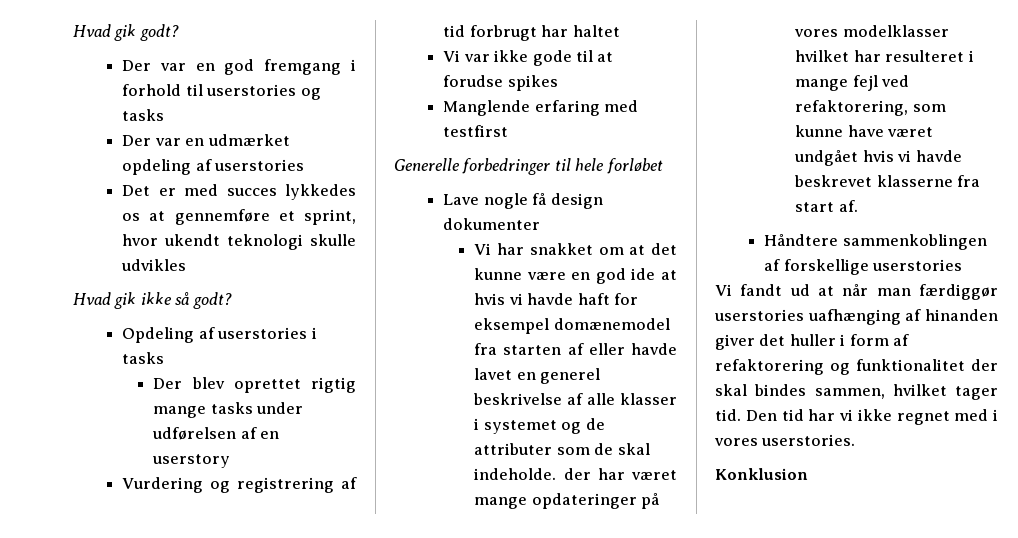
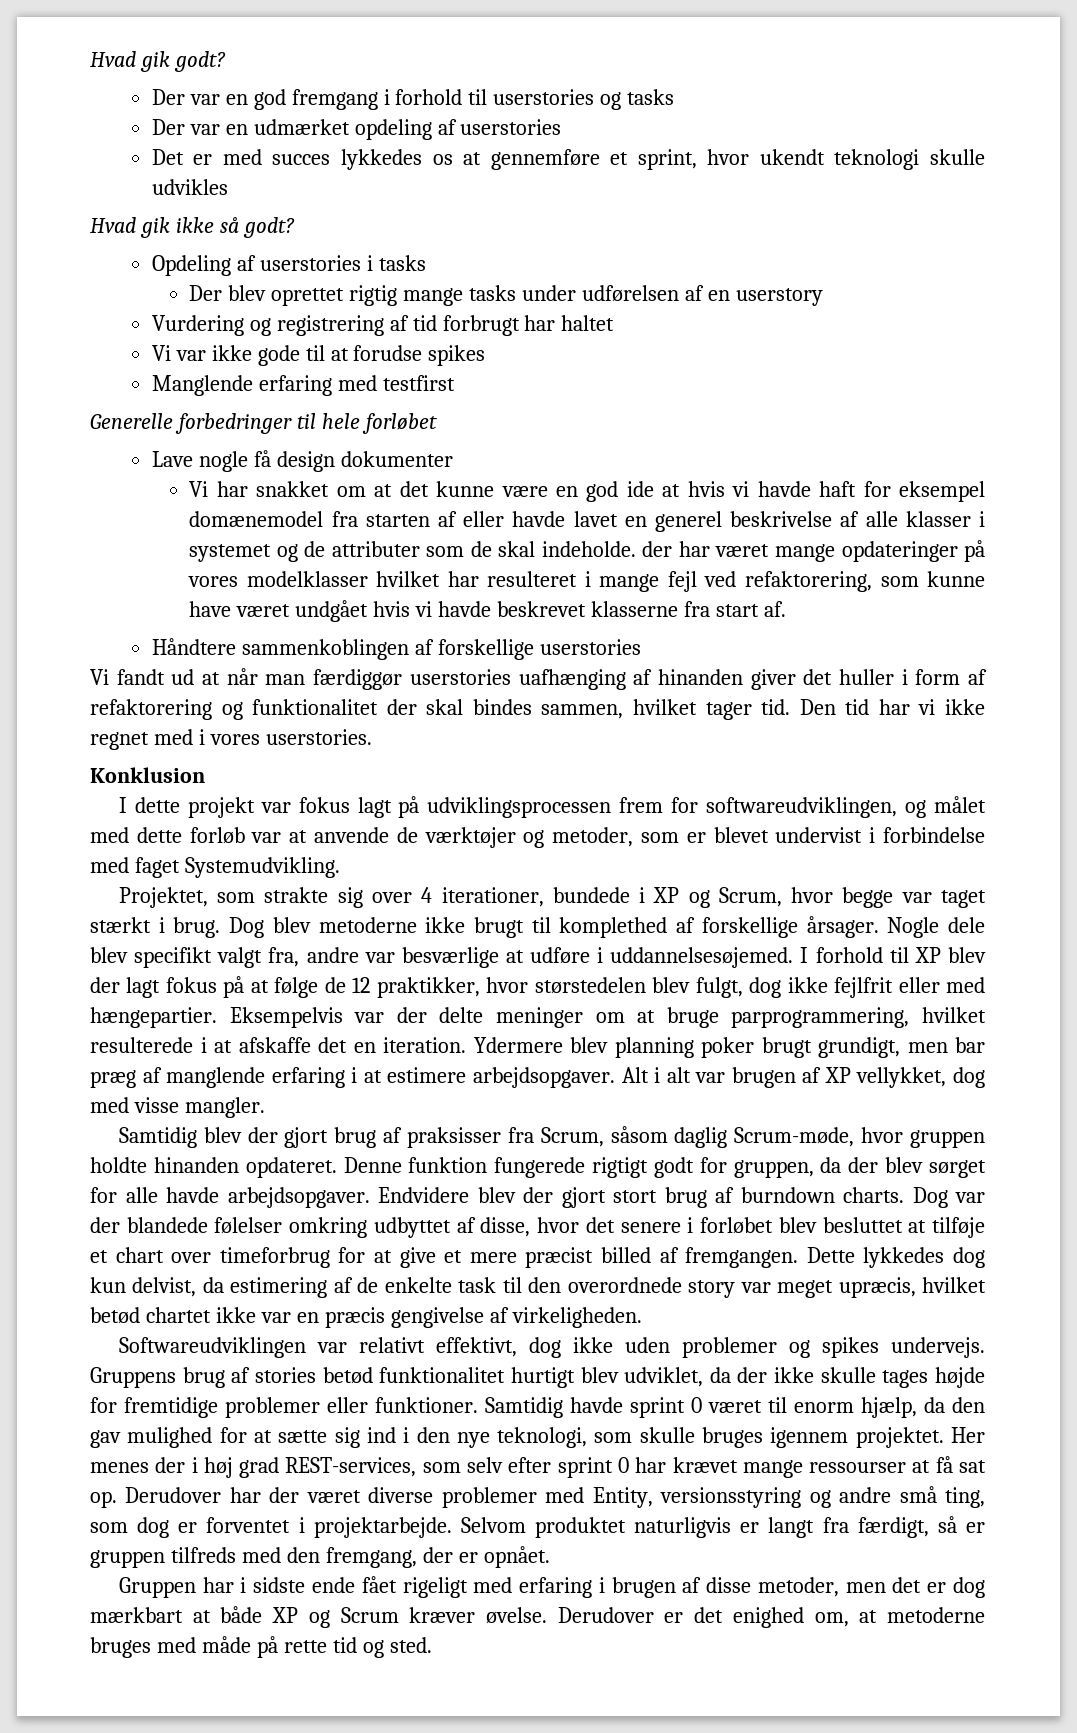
(808, 474) none -> [118,796,987,818] [90,827,985,848] [90,857,340,878] [118,887,987,908] [90,916,985,938] [90,947,986,968] [90,976,986,998] [90,1007,987,1028] [90,1037,985,1058] [90,1067,985,1088] [90,1097,265,1118] [118,1126,986,1148] [90,1157,986,1178] [90,1187,985,1208] [90,1217,986,1238] [90,1247,986,1268] [90,1277,986,1298] [90,1307,642,1328] [118,1337,986,1358] [90,1367,985,1388] [90,1397,985,1418] [90,1427,985,1448] [90,1456,986,1478] [90,1486,985,1508] [90,1516,985,1538] [90,1546,550,1568] [118,1576,985,1598] [90,1606,985,1628] [90,1636,432,1658] // I dette projekt var fokus lagt på udviklingsprocessen frem for softwareudviklingen, og målet med dette forløb var at anvende de værktøjer og metoder, som er blevet undervist i forbindelse med faget Systemudvikling. // Projektet, som strakte sig over 4 iterationer, bundede i XP og Scrum, hvor begge var taget stærkt i brug. Dog blev metoderne ikke brugt til komplethed af forskellige årsager. Nogle dele blev specifikt valgt fra, andre var besværlige at udføre i uddannelsesøjemed. I forhold til XP blev der lagt fokus på at følge de 12 praktikker, hvor størstedelen blev fulgt, dog ikke fejlfrit eller med hængepartier. Eksempelvis var der delte meninger om at bruge parprogrammering, hvilket resulterede i at afskaffe det en iteration. Ydermere blev planning poker brugt grundigt, men bar præg af manglende erfaring i at estimere arbejdsopgaver. Alt i alt var brugen af XP vellykket, dog med visse mangler. // Samtidig blev der gjort brug af praksisser fra Scrum, såsom daglig Scrum-møde, hvor gruppen holdte hinanden opdateret. Denne funktion fungerede rigtigt godt for gruppen, da der blev sørget for alle havde arbejdsopgaver. Endvidere blev der gjort stort brug af burndown charts. Dog var der blandede følelser omkring udbyttet af disse, hvor det senere i forløbet blev besluttet at tilføje et chart over timeforbrug for at give et mere præcist billed af fremgangen. Dette lykkedes dog kun delvist, da estimering af de enkelte task til den overordnede story var meget upræcis, hvilket betød chartet ikke var en præcis gengivelse af virkeligheden. // Softwareudviklingen var relativt effektivt, dog ikke uden problemer og spikes undervejs. Gruppens brug af stories betød funktionalitet hurtigt blev udviklet, da der ikke skulle tages højde for fremtidige problemer eller funktioner. Samtidig havde sprint 0 været til enorm hjælp, da den gav mulighed for at sætte sig ind i den nye teknologi, som skulle bruges igennem projektet. Her menes der i høj grad REST-services, som selv efter sprint 0 har krævet mange ressourser at få sat op. Derudover har der været diverse problemer med Entity, versionsstyring og andre små ting, som dog er forventet i projektarbejde. Selvom produktet naturligvis er langt fra færdigt, så er gruppen tilfreds med den fremgang, der er opnået. // Gruppen har i sidste ende fået rigeligt med erfaring i brugen af disse metoder, men det er dog mærkbart at både XP og Scrum kræver øvelse. Derudover er det enighed om, at metoderne bruges med måde på rette tid og sted.

